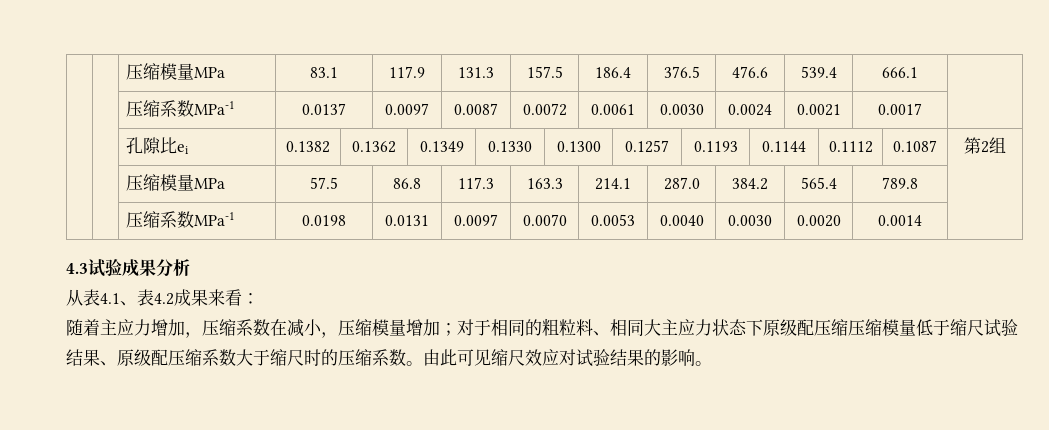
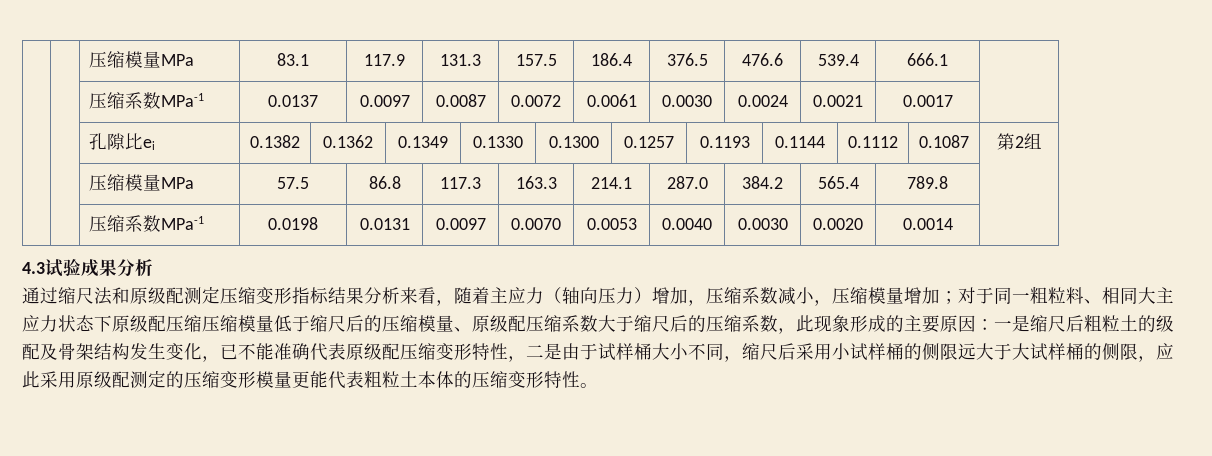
[66,289,259,306] [66,319,151,336] 从表4.1、表4.2成果来看： // 随着主应力 -> [22,286,652,306] 通过缩尺法和原级配测定压缩变形指标结果分析来看，随着主应力（轴向压力）
[270,319,287,336] 在 -> (778, 295) none
[491,319,542,336] 相同的 -> [994,287,1030,304] 同一
[984,319,1018,337] [66,349,100,366] 试验结果 -> [346,315,454,332] 后的压缩模量
[304,349,321,366] 时 -> [670,315,688,332] 后
[406,349,695,367] 。由此可见缩尺效应对试验结果的影响 -> [778,314,1174,334] [22,343,1174,362] [22,370,580,389] ，此现象形成的主要原因：一是缩尺后粗粒土的级配及骨架结构发生变化，已不能准确代表原级配压缩变形特性，二是由于试样桶大小不同，缩尺后采用小试样桶的侧限远大于大试样桶的侧限，应此采用原级配测定的压缩变形模量更能代表粗粒土本体的压缩变形特性

